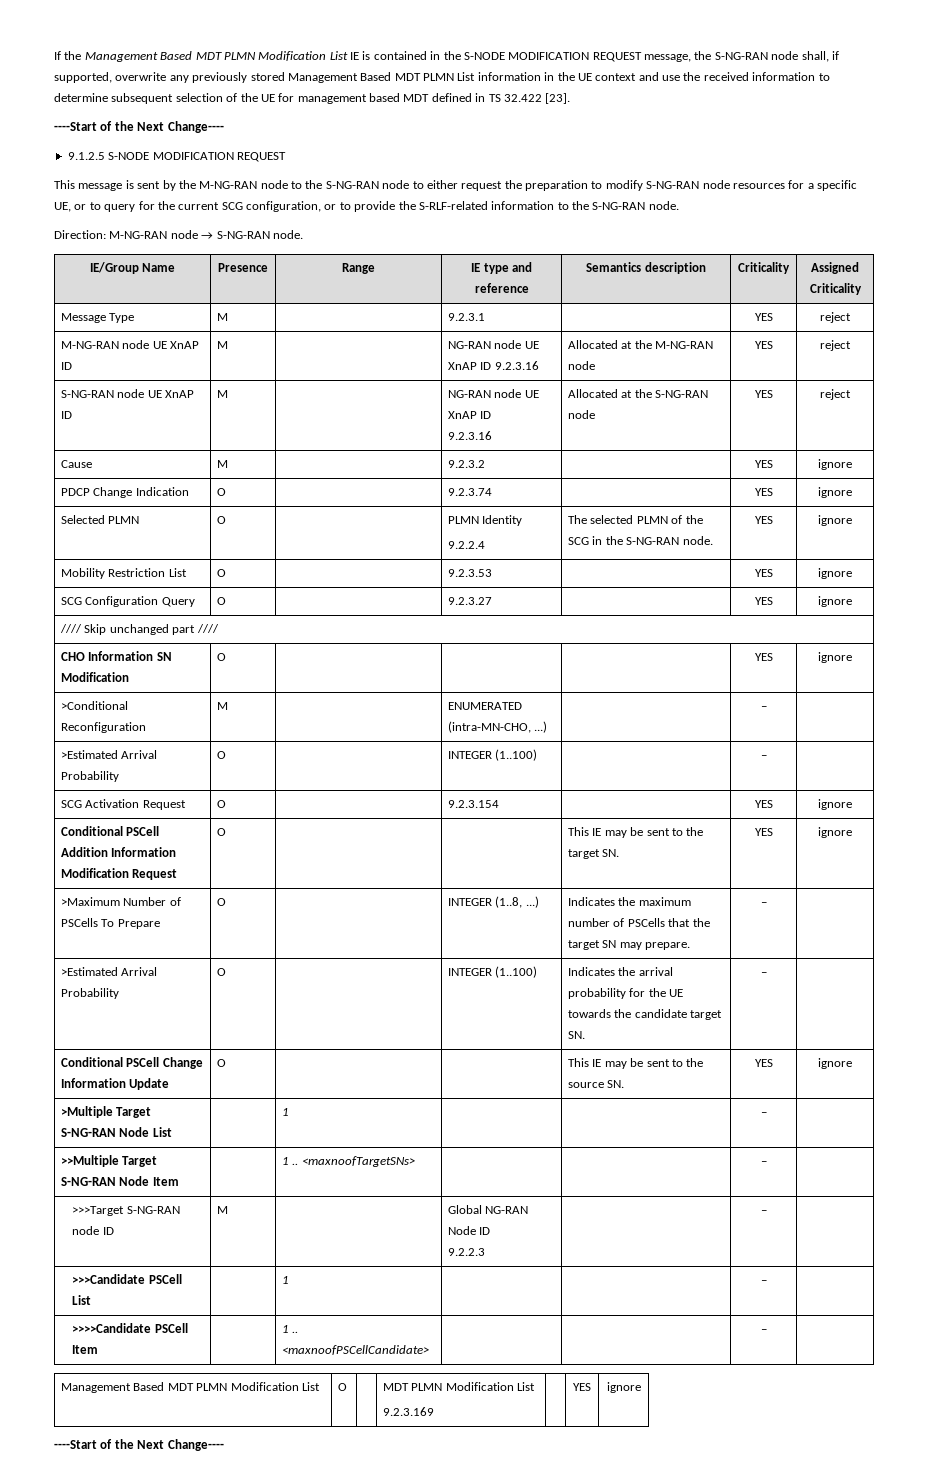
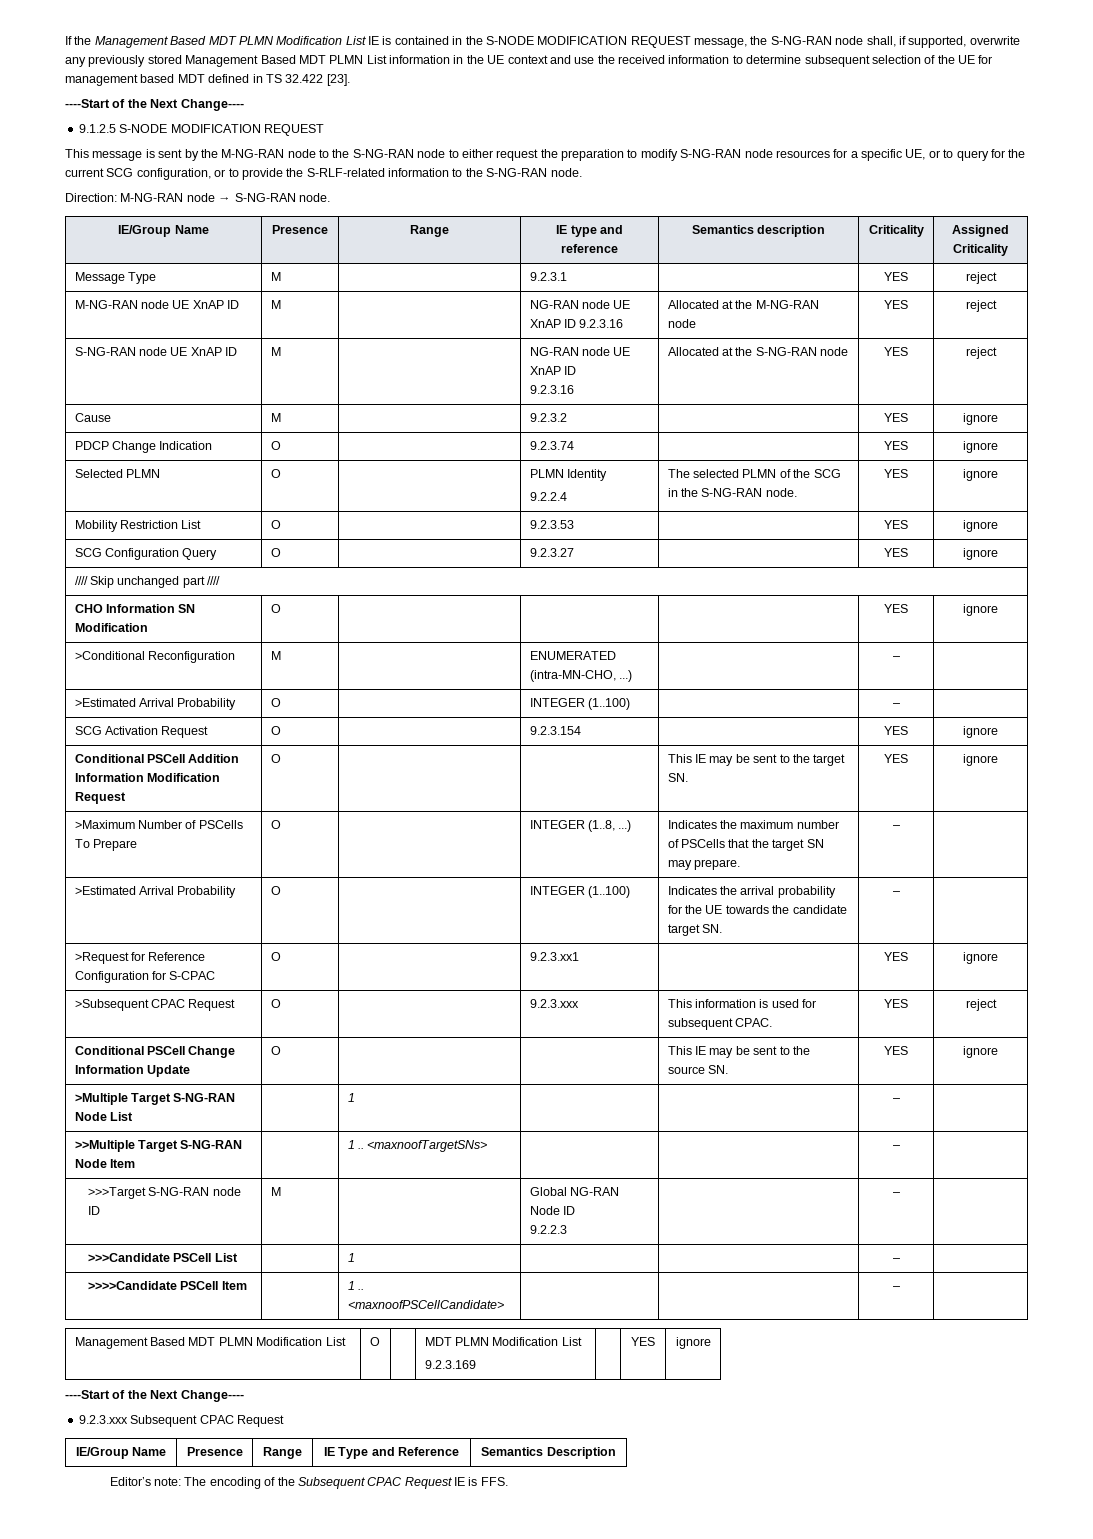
(767, 974) none -> [74,952,206,964] [74,971,216,983] [270,952,281,961] [529,952,579,961] [884,952,908,961] [963,952,998,964] [74,999,236,1011] [270,999,281,1008] [529,999,579,1008] [667,999,817,1008] [667,1018,773,1030] [884,999,908,1008] [965,999,997,1011] // >Request for Reference Configuration for S-CPAC | O | | 9.2.3.xx1 | | YES | ignore // >Subsequent CPAC Request | O | | 9.2.3.xxx | This information is used for subsequent CPAC. | YES | reject
(224, 1445) none -> [78,1415,284,1427] [75,1447,167,1459] [186,1447,243,1456] [263,1447,302,1459] [323,1447,460,1459] [481,1447,616,1459] [109,1477,508,1489] // 9.2.3.xxx Subsequent CPAC Request // IE/Group Name | Presence | Range | IE Type and Reference | Semantics Description // Editor’s note: The encoding of the Subsequent CPAC Request IE is FFS.

